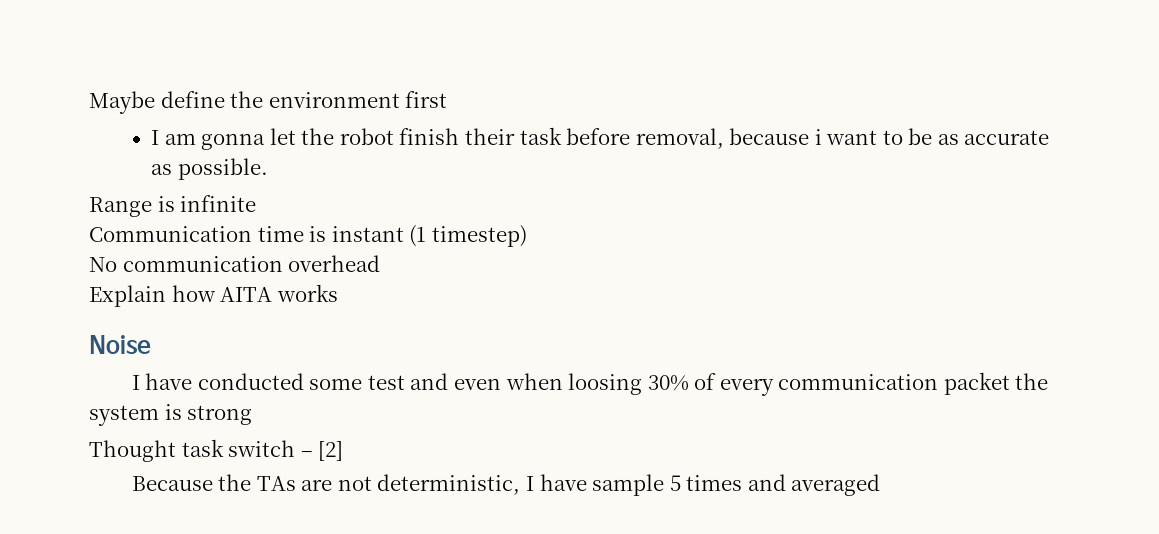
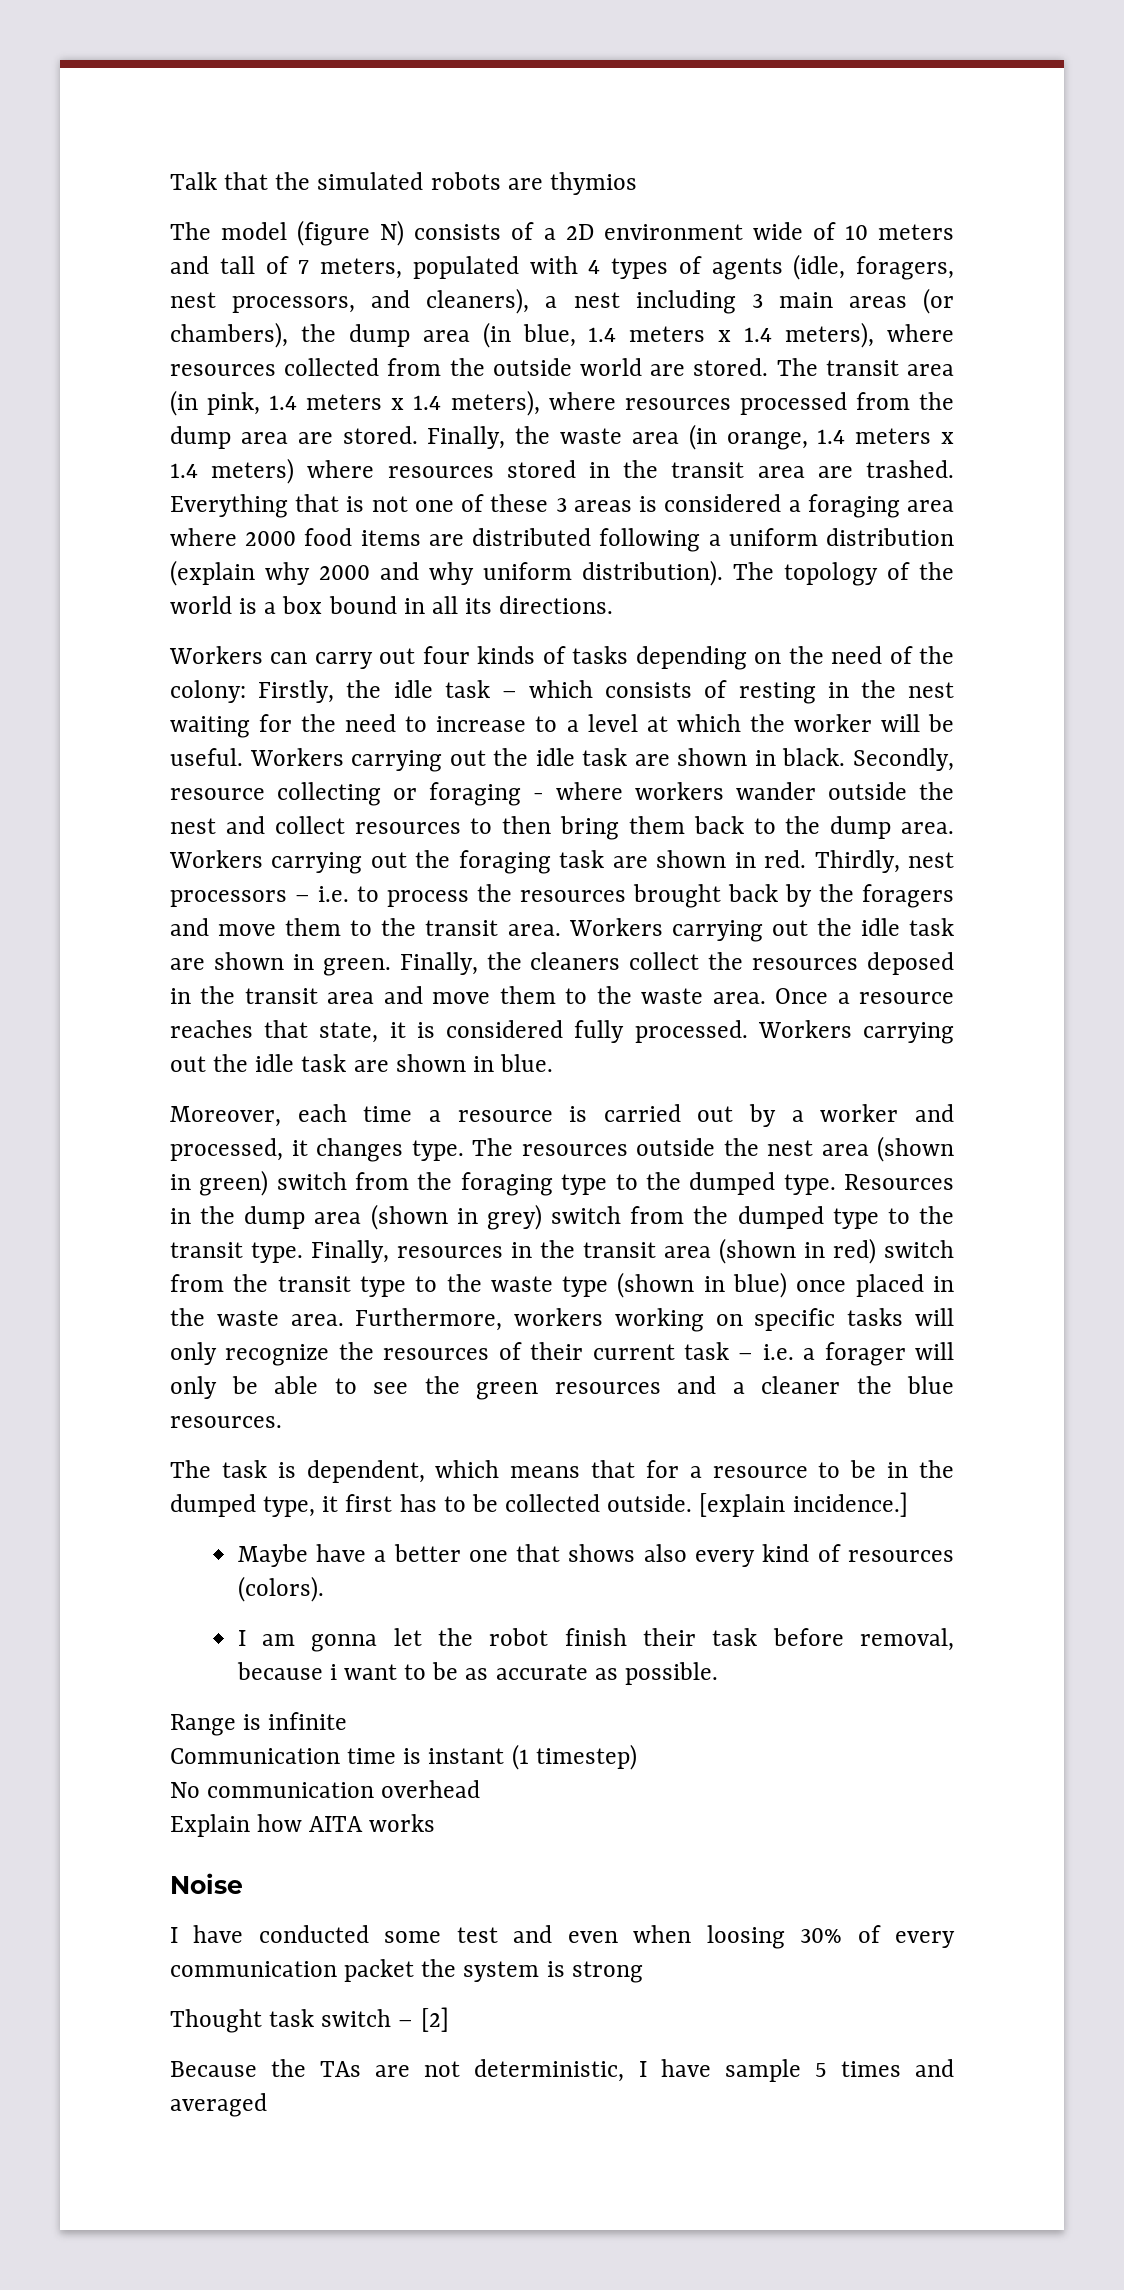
[89,91,448,114] Maybe define the environment first -> [170,172,637,195] [170,220,955,246] [170,254,954,280] [170,288,955,314] [170,322,954,348] [170,358,955,376] [170,390,955,416] [170,424,955,450] [170,458,955,484] [170,494,955,518] [170,528,954,552] [170,560,954,586] [170,596,614,614] [169,646,954,670] [170,680,954,704] [170,714,954,738] [170,748,954,772] [170,782,954,806] [170,816,955,840] [169,850,954,874] [170,884,954,908] [170,918,955,942] [170,952,954,976] [170,986,954,1004] [170,1020,954,1044] [170,1054,554,1072] [170,1104,954,1127] [170,1136,954,1162] [170,1170,954,1196] [170,1204,955,1230] [170,1238,954,1264] [170,1272,954,1298] [170,1308,955,1332] [170,1342,954,1366] [170,1376,954,1400] [170,1416,282,1428] [170,1460,954,1483] [170,1492,908,1517] [237,1544,954,1567] [237,1576,324,1602] Talk that the simulated robots are thymios // The model (figure N) consists of a 2D environment wide of 10 meters and tall of 7 meters, populated with 4 types of agents (idle, foragers, nest processors, and cleaners), a nest including 3 main areas (or chambers), the dump area (in blue, 1.4 meters x 1.4 meters), where resources collected from the outside world are stored. The transit area (in pink, 1.4 meters x 1.4 meters), where resources processed from the dump area are stored. Finally, the waste area (in orange, 1.4 meters x 1.4 meters) where resources stored in the transit area are trashed. Everything that is not one of these 3 areas is considered a foraging area where 2000 food items are distributed following a uniform distribution (explain why 2000 and why uniform distribution). The topology of the world is a box bound in all its directions. // Workers can carry out four kinds of tasks depending on the need of the colony: Firstly, the idle task – which consists of resting in the nest waiting for the need to increase to a level at which the worker will be useful. Workers carrying out the idle task are shown in black. Secondly, resource collecting or foraging - where workers wander outside the nest and collect resources to then bring them back to the dump area. Workers carrying out the foraging task are shown in red. Thirdly, nest processors – i.e. to process the resources brought back by the foragers and move them to the transit area. Workers carrying out the idle task are shown in green. Finally, the cleaners collect the resources deposed in the transit area and move them to the waste area. Once a resource reaches that state, it is considered fully processed. Workers carrying out the idle task are shown in blue. // Moreover, each time a resource is carried out by a worker and processed, it changes type. The resources outside the nest area (shown in green) switch from the foraging type to the dumped type. Resources in the dump area (shown in grey) switch from the dumped type to the transit type. Finally, resources in the transit area (shown in red) switch from the transit type to the waste type (shown in blue) once placed in the waste area. Furthermore, workers working on specific tasks will only recognize the resources of their current task – i.e. a forager will only be able to see the green resources and a cleaner the blue resources. // The task is dependent, which means that for a resource to be in the dumped type, it first has to be collected outside. [explain incidence.] // Maybe have a better one that shows also every kind of resources (colors).

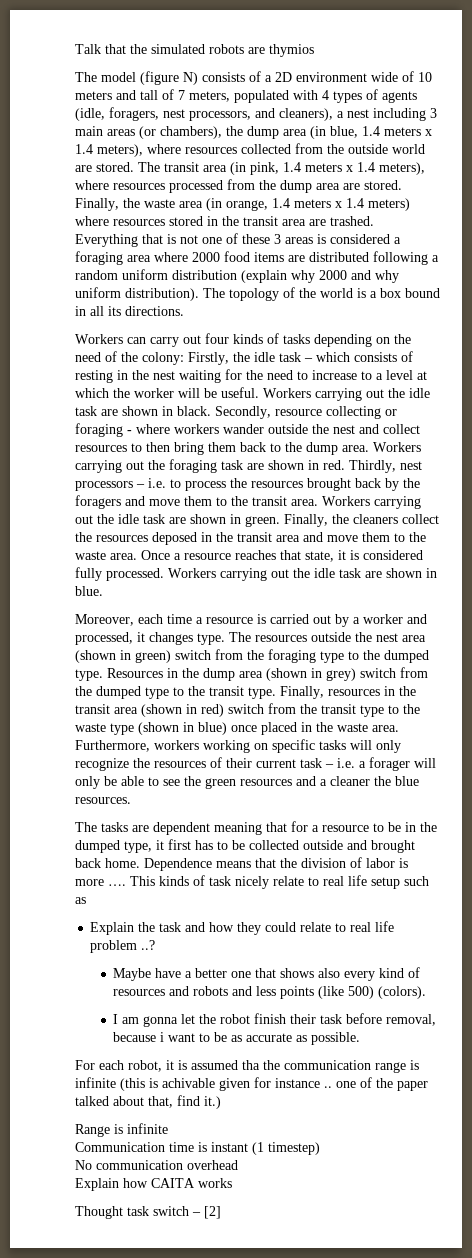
(721, 540) none -> [75,270,118,280] random
[221,1460,581,1483] task is dependent, which means -> [101,822,262,835] tasks are dependent meaning
[607,1492,908,1517] outside. [explain incidence.] -> [303,840,415,853] [75,857,408,871] [75,875,429,889] [75,897,86,904] [90,921,395,935] [90,940,156,953] outside and brought back home. Dependence means that the division of labor is more …. This kinds of task nicely relate to real life setup such as // Explain the task and how they could relate to real life problem ..?
(954, 1556) none -> [169,986,375,999] and robots and less points (like 500)
(718, 1673) none -> [75,1060,419,1073] [75,1077,428,1091] [75,1095,221,1109] // For each robot, it is assumed tha the communication range is infinite (this is achivable given for instance .. one of the paper talked about that, find it.)
[309,1816,364,1832] AITA -> [151,1178,195,1188] CAITA
[170,1873,243,1894] [170,1925,956,1949] [170,1959,643,1983] // Noise // I have conducted some test and even when loosing 30% of every communication packet the system is strong -> (232, 1183) none
[170,2059,954,2082] [170,2093,267,2117] // Because the TAs are not deterministic, I have sample 5 times and averaged -> (221, 1212) none

